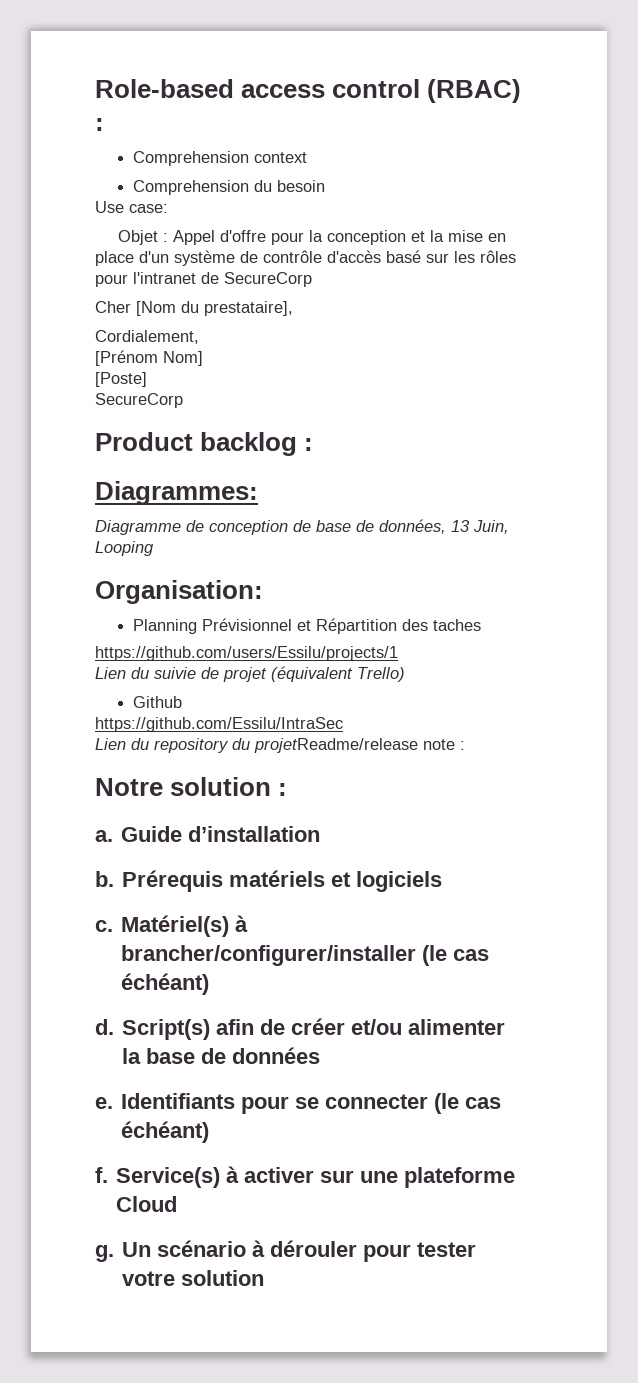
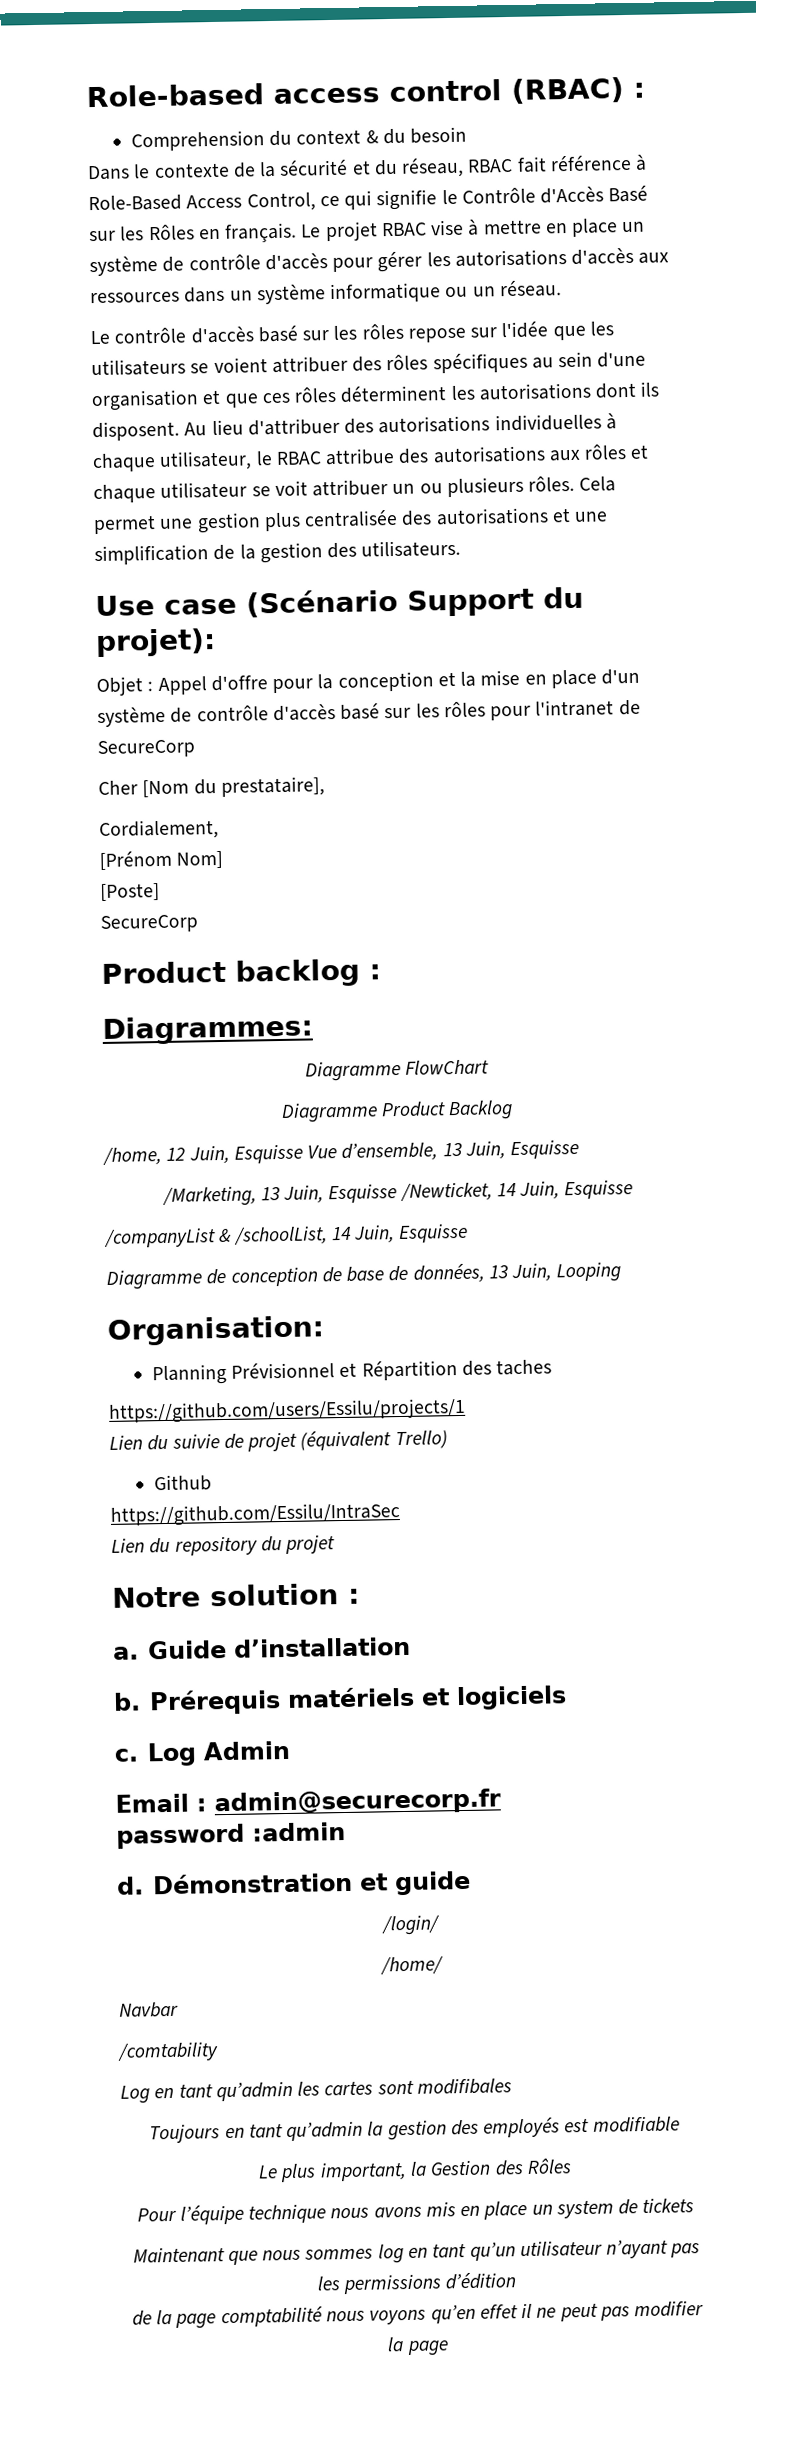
(249, 158) none -> [269,130,293,147] du
[132,180,249,195] // Comprehension -> [365,130,379,144] &
[95,201,168,213] Use case: -> [87,154,648,181] [88,185,649,212] [89,218,646,243] [89,247,670,277] [90,280,562,305] [90,321,614,345] [91,351,647,377] [91,381,660,412] [92,413,617,442] [92,444,650,473] [93,475,617,504] [93,507,609,535] [94,539,462,566] [95,586,584,618] [95,628,216,658] Dans le contexte de la sécurité et du réseau, RBAC fait référence à Role-Based Access Control, ce qui signifie le Contrôle d'Accès Basé sur les Rôles en français. Le projet RBAC vise à mettre en place un système de contrôle d'accès pour gérer les autorisations d'accès aux ressources dans un système informatique ou un réseau. // Le contrôle d'accès basé sur les rôles repose sur l'idée que les utilisateurs se voient attribuer des rôles spécifiques au sein d'une organisation et que ces rôles déterminent les autorisations dont ils disposent. Au lieu d'attribuer des autorisations individuelles à chaque utilisateur, le RBAC attribue des autorisations aux rôles et chaque utilisateur se voit attribuer un ou plusieurs rôles. Cela permet une gestion plus centralisée des autorisations et une simplification de la gestion des utilisateurs. // Use case (Scénario Support du projet):
(258, 493) none -> [304,1059,490,1082] [280,1100,514,1123] [102,1139,580,1166] [161,1180,634,1208] [103,1223,469,1248] // Diagramme FlowChart // Diagramme Product Backlog // /home, 12 Juin, Esquisse Vue d’ensemble, 13 Juin, Esquisse // /Marketing, 13 Juin, Esquisse /Newticket, 14 Juin, Esquisse // /companyList & /schoolList, 14 Juin, Esquisse
[254,738,465,753] projetReadme/release note : -> [285,1535,336,1554] projet
[121,915,249,937] [121,945,490,966] [121,973,210,995] [95,1018,506,1040] [122,1047,321,1064] [95,1093,502,1114] [121,1121,210,1143] [95,1166,516,1188] [116,1196,178,1212] [95,1240,477,1262] [122,1270,265,1286] Matériel(s) à brancher/configurer/installer (le cas échéant) // d. Script(s) afin de créer et/ou alimenter la base de données // e. Identifiants pour se connecter (le cas échéant) // f. Service(s) à activer sur une plateforme Cloud // g. Un scénario à dérouler pour tester votre solution -> [146,1740,290,1767] [115,1788,501,1817] [116,1821,346,1849] [116,1870,471,1896] [381,1915,440,1936] [379,1956,444,1975] [119,2001,179,2018] [117,2042,219,2062] [120,2078,512,2104] [149,2116,680,2144] [258,2158,572,2183] [136,2198,695,2225] [132,2239,701,2266] [316,2272,517,2295] [131,2300,705,2329] [387,2337,449,2357] Log Admin // Email : admin@securecorp.fr // password :admin // d. Démonstration et guide // /login/ // /home/ // Navbar // /comtability // Log en tant qu’admin les cartes sont modifibales // Toujours en tant qu’admin la gestion des employés est modifiable // Le plus important, la Gestion des Rôles // Pour l’équipe technique nous avons mis en place un system de tickets // Maintenant que nous sommes log en tant qu’un utilisateur n’ayant pas les permissions d’édition // de la page comptabilité nous voyons qu’en effet il ne peut pas modifier la page

